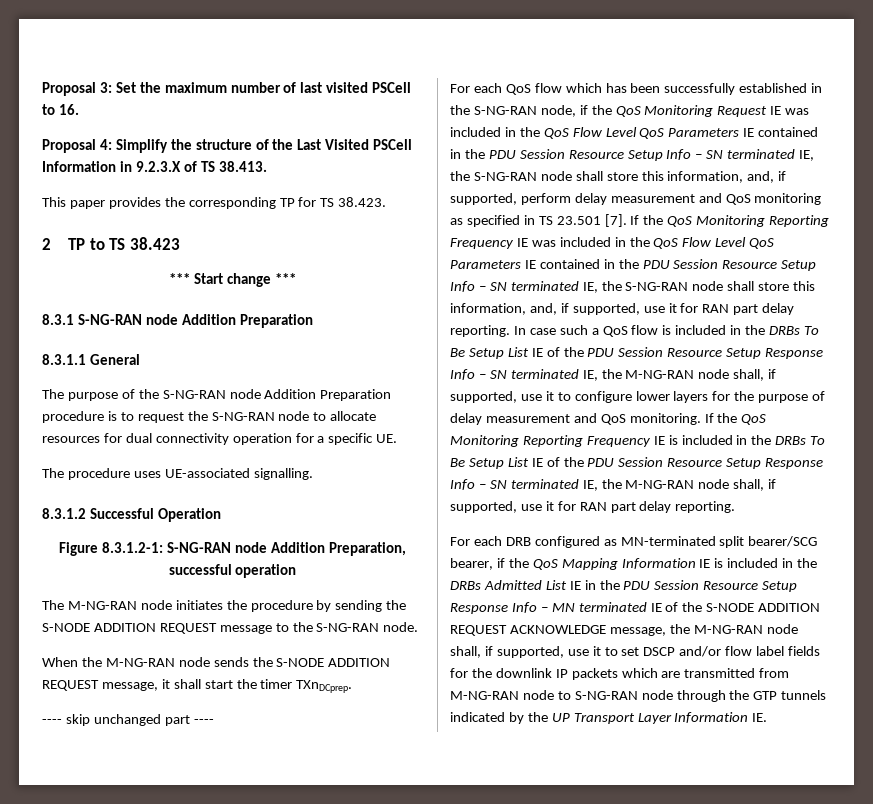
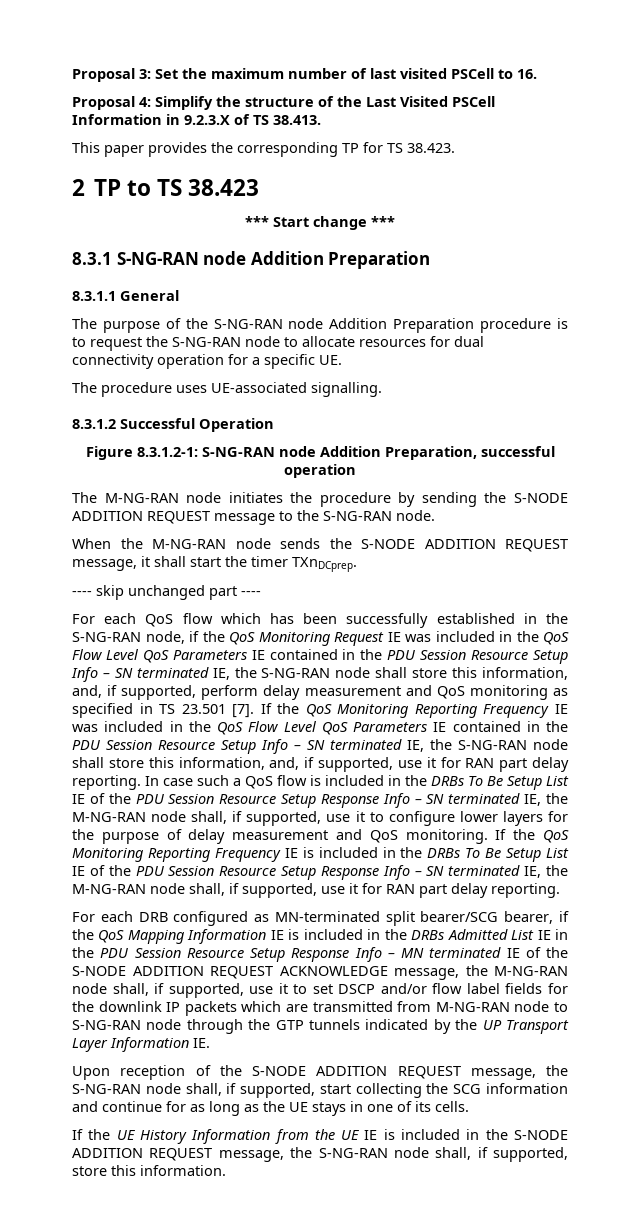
(768, 717) none -> [72,1065,568,1080] [72,1083,568,1098] [72,1101,469,1116] [72,1129,569,1144] [72,1147,568,1162] [72,1165,226,1176] // Upon reception of the S-NODE ADDITION REQUEST message, the S-NG-RAN node shall, if supported, start collecting the SCG information and continue for as long as the UE stays in one of its cells. // If the UE History Information from the UE IE is included in the S-NODE ADDITION REQUEST message, the S-NG-RAN node shall, if supported, store this information.

